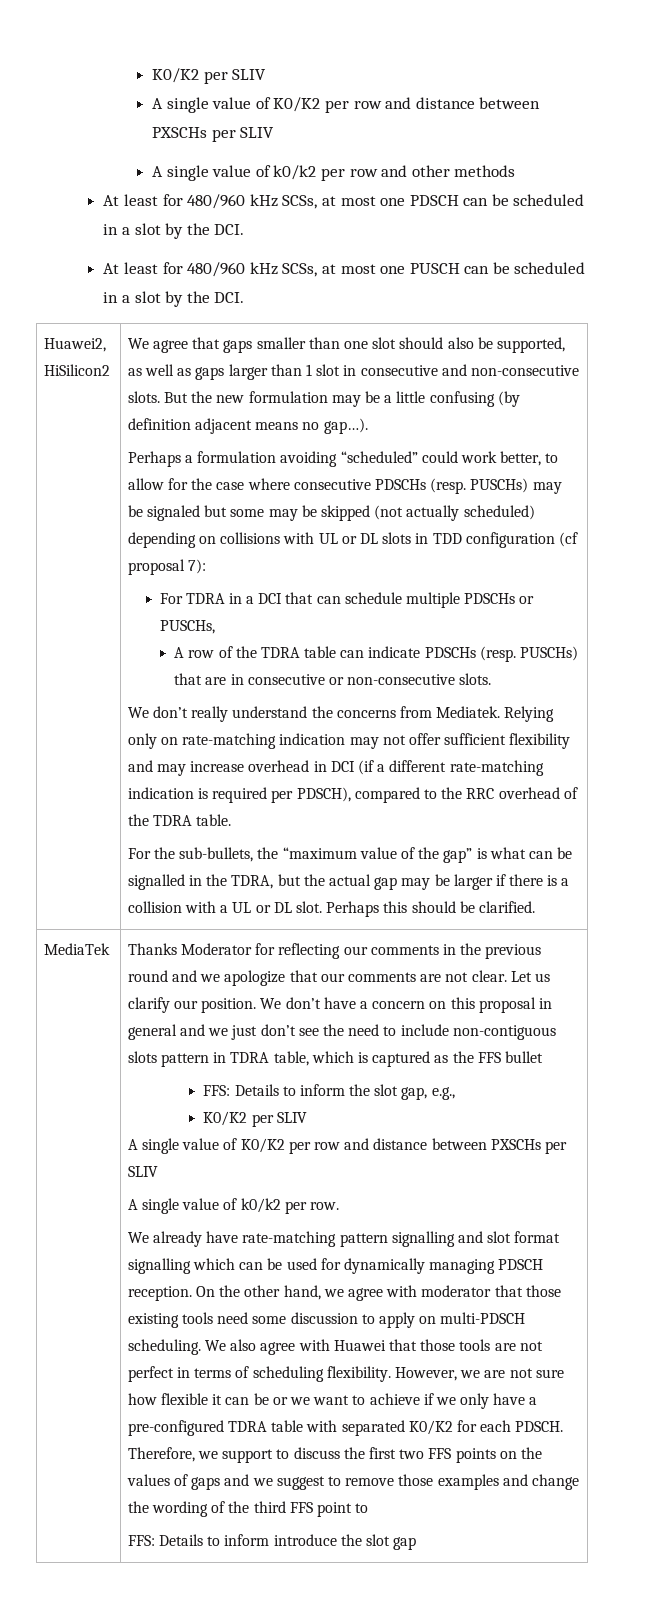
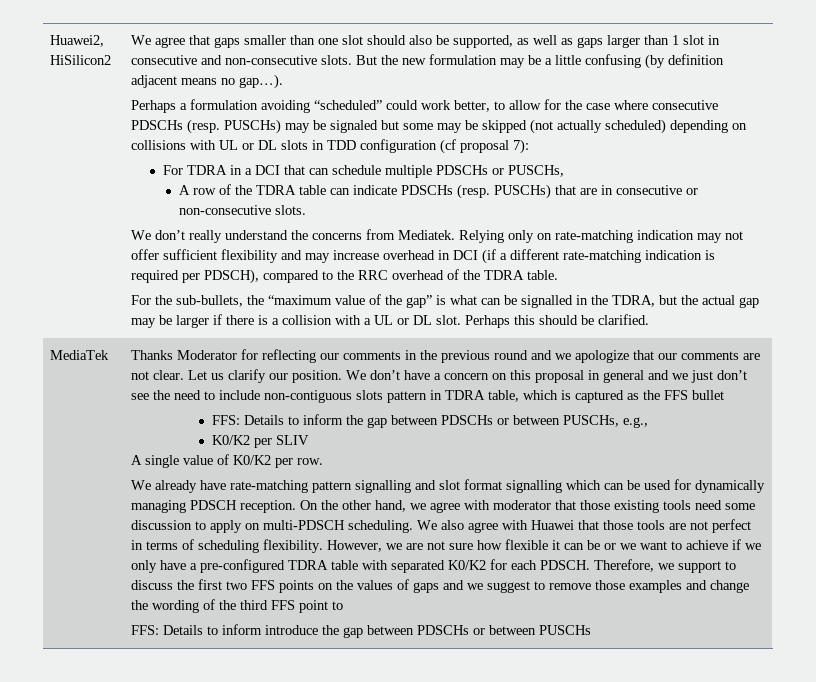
[152,68,267,84] [152,97,541,113] [152,127,275,142] [152,165,516,181] [103,194,585,209] [103,223,245,239] [103,262,586,277] [103,291,245,307] K0/K2 per SLIV // A single value of K0/K2 per row and distance between PXSCHs per SLIV // A single value of k0/k2 per row and other methods // At least for 480/960 kHz SCSs, at most one PDSCH can be scheduled in a slot by the DCI. // At least for 480/960 kHz SCSs, at most one PUSCH can be scheduled in a slot by the DCI. // -> (50, 41) none
[374,1084,428,1100] slot gap, -> [366,415,619,428] gap between PDSCHs or between PUSCHs,
[313,1138,567,1154] [127,1166,158,1177] [127,1198,307,1214] row and distance between PXSCHs per SLIV // A single value of k0/k2 per -> (294, 463) none
[365,1534,417,1550] slot gap -> [343,625,592,638] gap between PDSCHs or between PUSCHs

